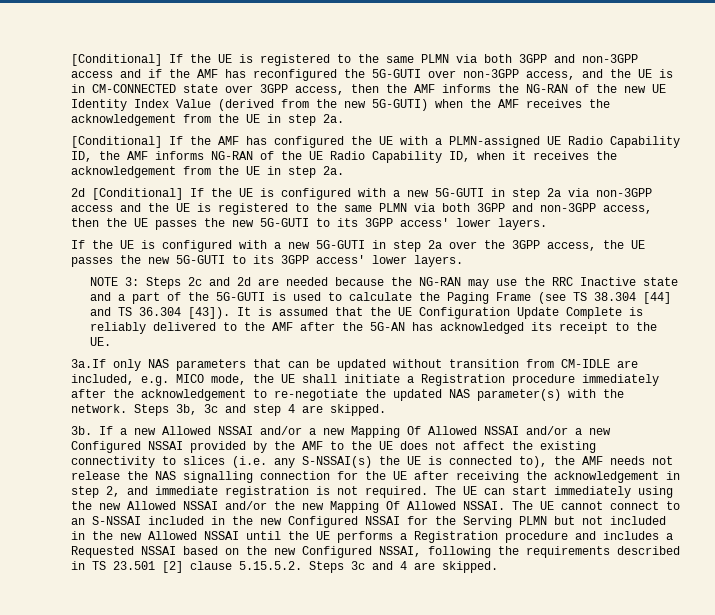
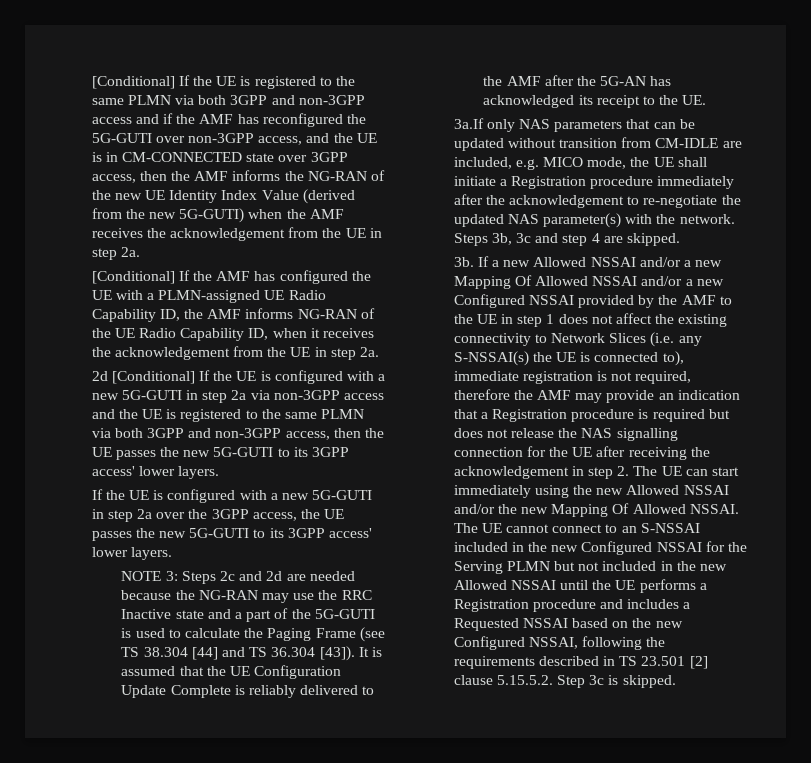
(394, 445) none -> [501,314,555,327] in step 1
[183,456,226,465] slices -> [551,333,647,343] Network Slices
[554,456,646,465] the AMF needs -> [453,371,692,384] [453,389,740,403] [453,409,730,422] [453,428,483,438] immediate registration is not required, therefore the AMF may provide an indication that a Registration procedure is required but does
[106,486,429,498] 2, and immediate registration is not required. -> [617,466,630,476] 2.
[309,561,436,573] Steps 3c and 4 are -> [557,675,619,688] Step 3c is

